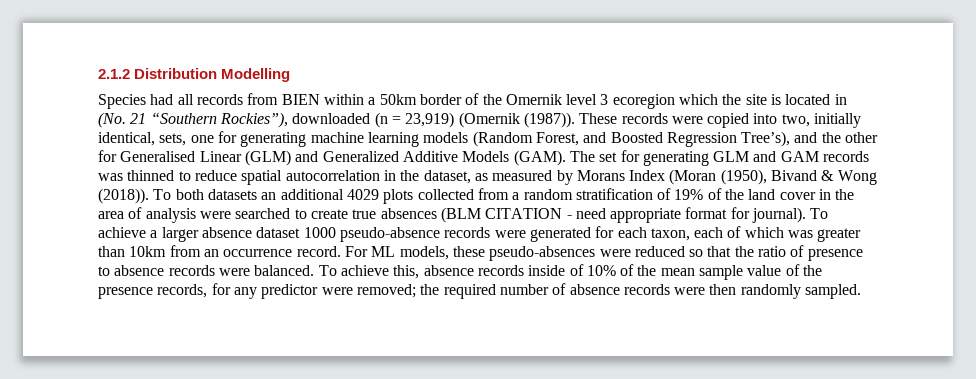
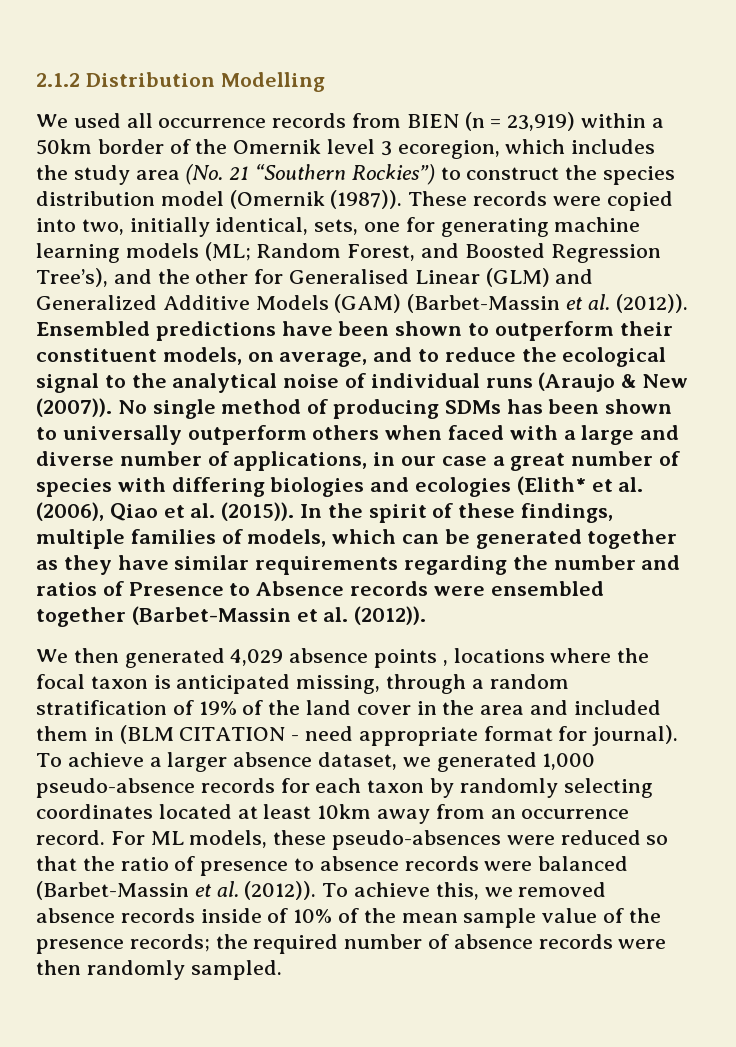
[98,93,320,109] Species had all records from BIEN -> [36,112,576,131] We used all occurrence records from BIEN (n = 23,919)
[612,94,847,109] [98,112,455,128] ecoregion which the site is located in (No. 21 “Southern Rockies”), downloaded (n = 23,919) -> [397,139,656,159] [36,164,676,185] [36,191,224,206] ecoregion, which includes the study area (No. 21 “Southern Rockies”) to construct the species distribution model
[472,131,533,147] (Random -> [204,242,342,261] (ML; Random
[513,150,870,166] [98,169,877,185] [98,188,509,204] (GAM). The set for generating GLM and GAM records was thinned to reduce spatial autocorrelation in the dataset, as measured by Morans Index (Moran (1950), Bivand & Wong (2018)). To both datasets an additional 4029 plots collected from -> [334,294,688,313] [36,321,673,341] [36,347,667,367] [36,372,689,393] [36,398,673,419] [36,425,680,445] [36,451,681,471] [36,476,644,497] [36,502,614,523] [36,529,678,549] [36,555,681,575] [36,581,604,596] [36,606,427,627] [36,648,650,668] [36,674,467,694] (GAM) (Barbet-Massin et al. (2012)). Ensembled predictions have been shown to outperform their constituent models, on average, and to reduce the ecological signal to the analytical noise of individual runs (Araujo & New (2007)). No single method of producing SDMs has been shown to universally outperform others when faced with a large and diverse number of applications, in our case a great number of species with differing biologies and ecologies (Elith* et al. (2006), Qiao et al. (2015)). In the spirit of these findings, multiple families of models, which can be generated together as they have similar requirements regarding the number and ratios of Presence to Absence records were ensembled together (Barbet-Massin et al. (2012)). // We then generated 4,029 absence points , locations where the focal taxon is anticipated missing, through
[128,207,437,223] of analysis were searched to create true absences -> [530,700,661,715] [36,726,114,741] and included them in
[256,226,862,242] [98,246,167,257] dataset 1000 pseudo-absence records were generated for each taxon, each of which was greater than 10km -> [318,752,596,772] [36,778,653,798] [36,804,431,824] dataset, we generated 1,000 pseudo-absence records for each taxon by randomly selecting coordinates located at least 10km away
[254,265,315,276] balanced. -> [538,856,629,871] [36,881,317,900] balanced (Barbet-Massin et al. (2012)).
(420, 272) none -> [484,882,607,897] we removed
[157,283,416,299] records, for any predictor were removed; -> [129,934,210,952] records;

